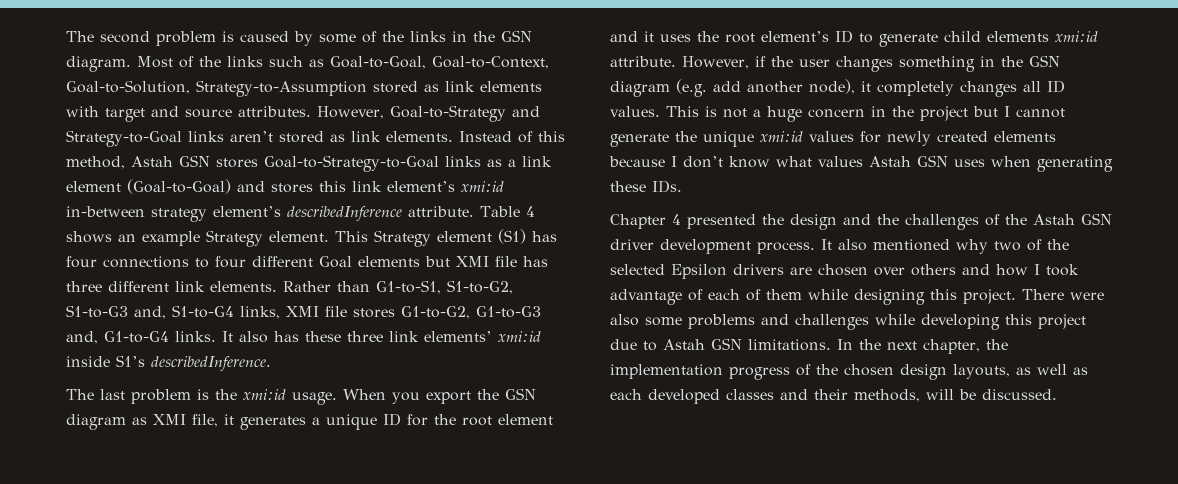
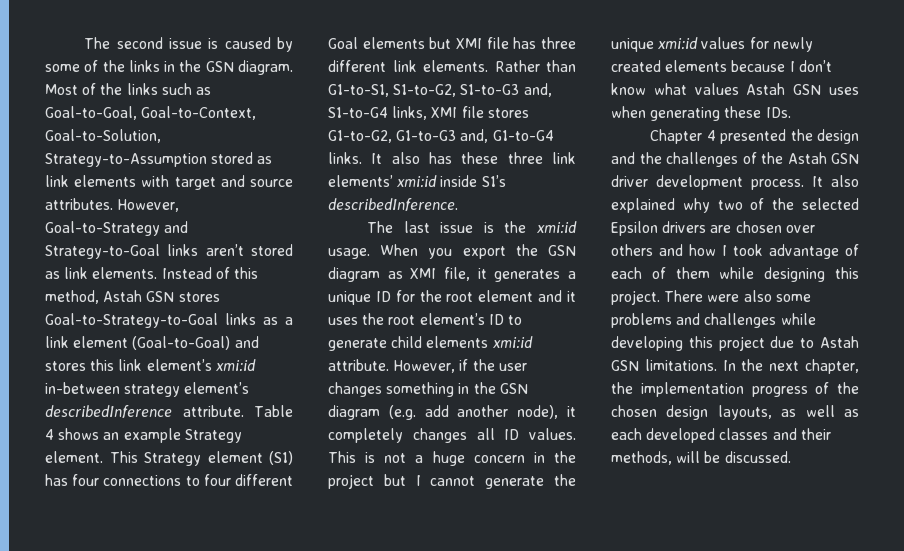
[156,31,216,46] problem -> [168,38,202,49] issue
[131,389,191,404] problem -> [440,222,474,233] issue
[873,239,950,251] mentioned -> [611,198,675,213] explained

